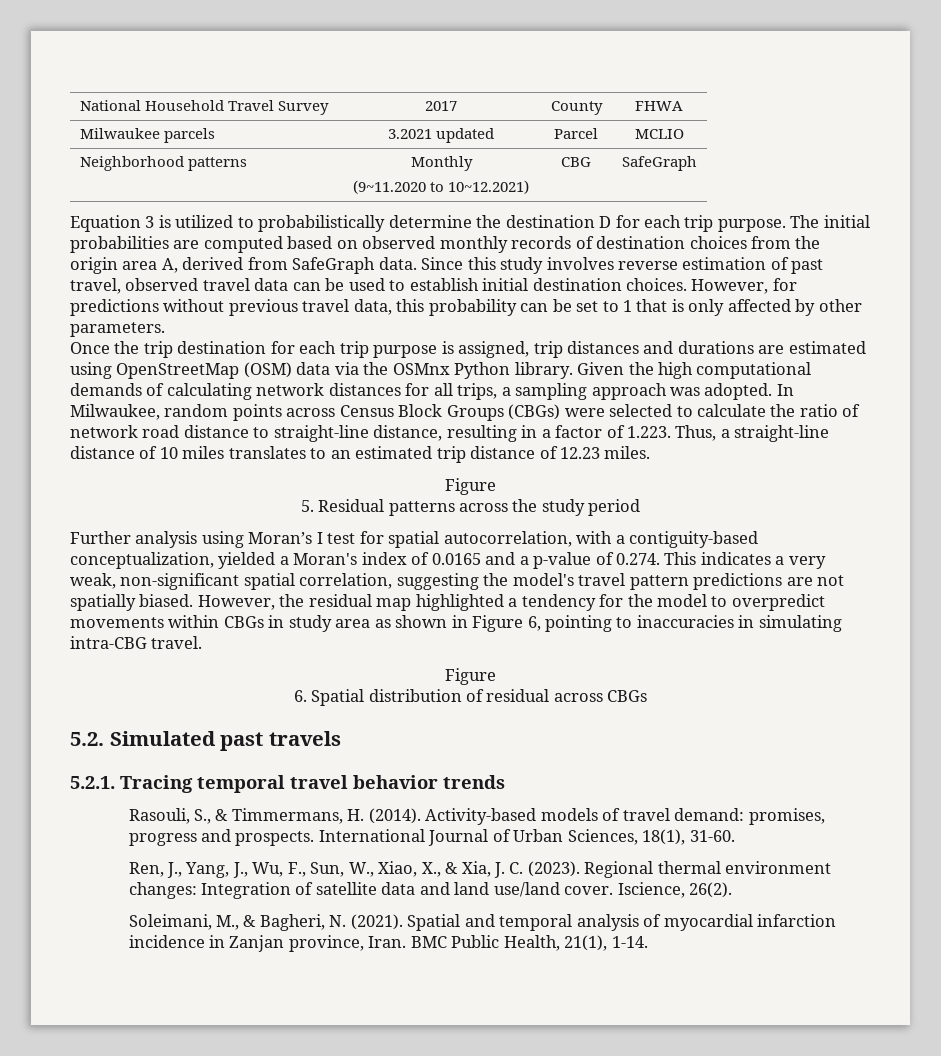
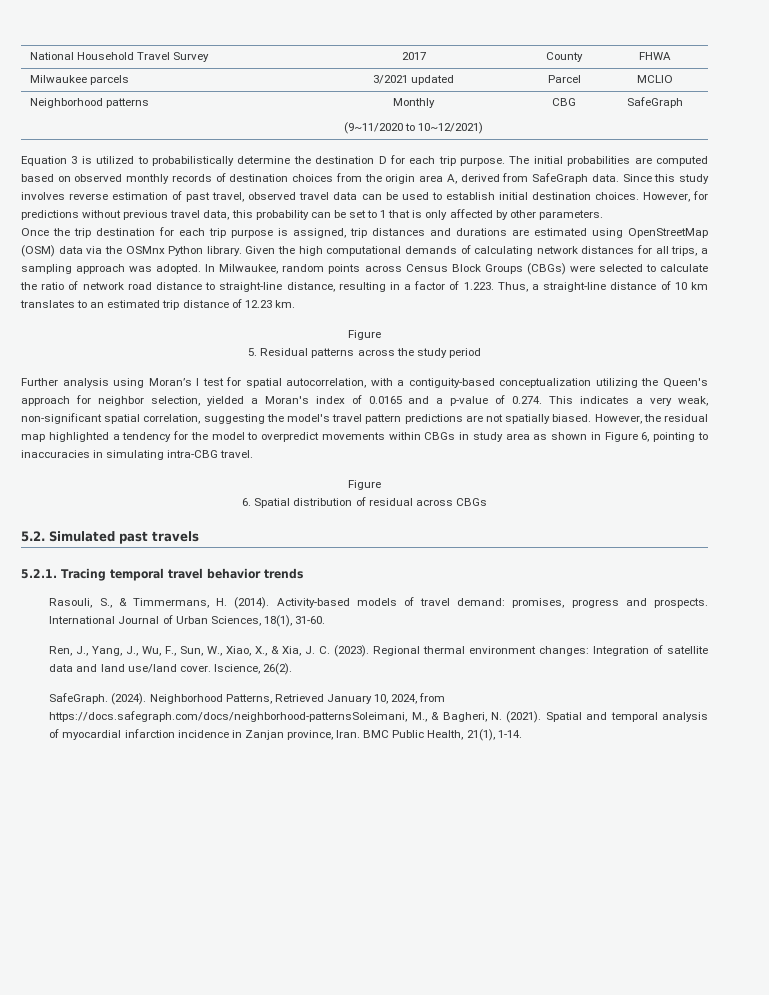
[387,129,432,139] 3.2021 -> [372,75,408,84] 3/2021
[352,180,530,194] (9~11.2020 to 10~12.2021) -> [343,122,484,134] (9~11/2020 to 10~12/2021)
[182,446,225,459] miles -> [690,282,708,290] km
[604,446,651,459] miles. -> [274,300,295,308] km.
[70,552,214,569] conceptualization, -> [499,378,708,388] [21,395,200,406] conceptualization utilizing the Queen's approach for neighbor selection,
[128,914,212,930] Soleimani, -> [49,693,446,705] [49,711,408,722] SafeGraph. (2024). Neighborhood Patterns, Retrieved January 10, 2024, from https://docs.safegraph.com/docs/neighborhood-patternsSoleimani,

